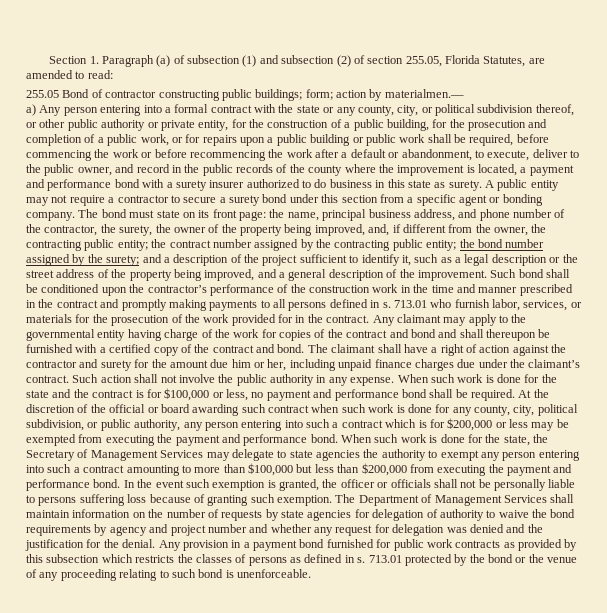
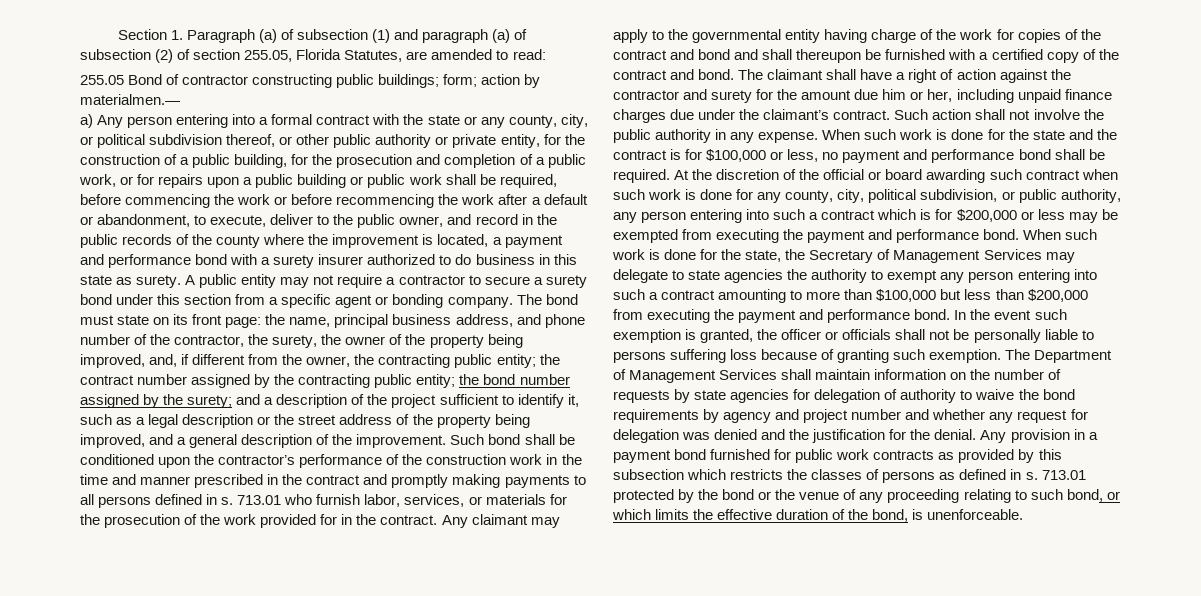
(279, 59) none -> [422,29,528,43] paragraph (a) of
[198,569,224,578] bond -> [1066,489,1120,502] [612,509,909,522] bond, or which limits the effective duration of the bond,

